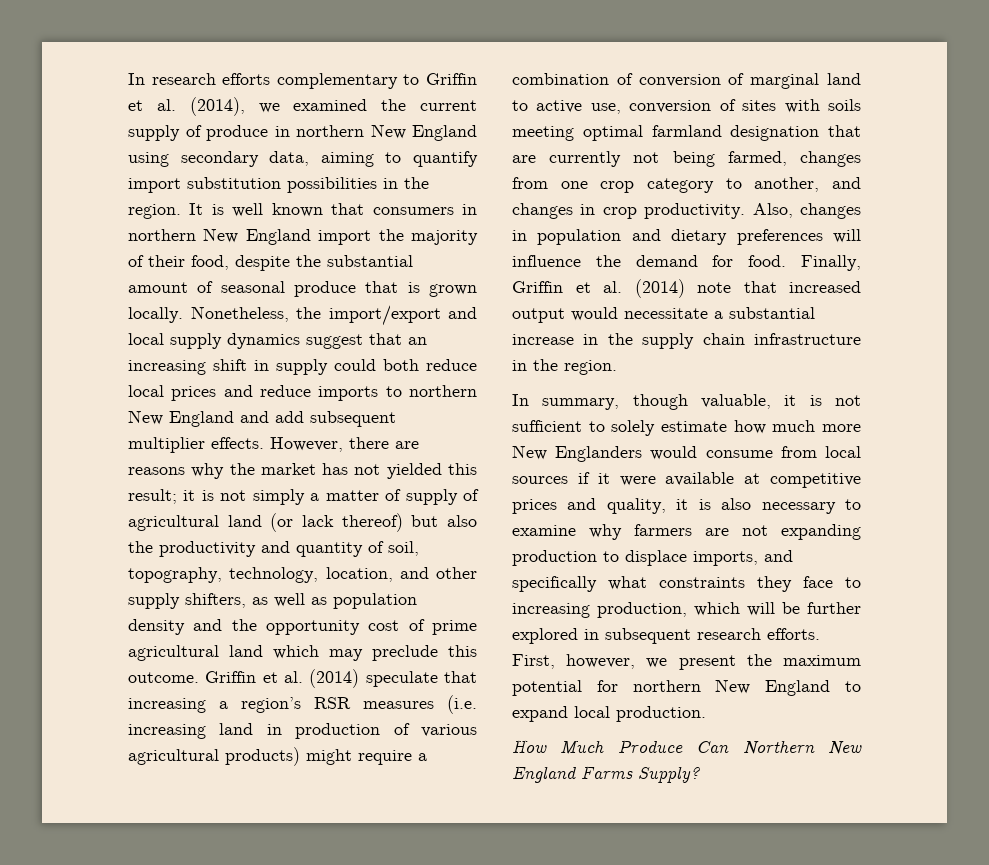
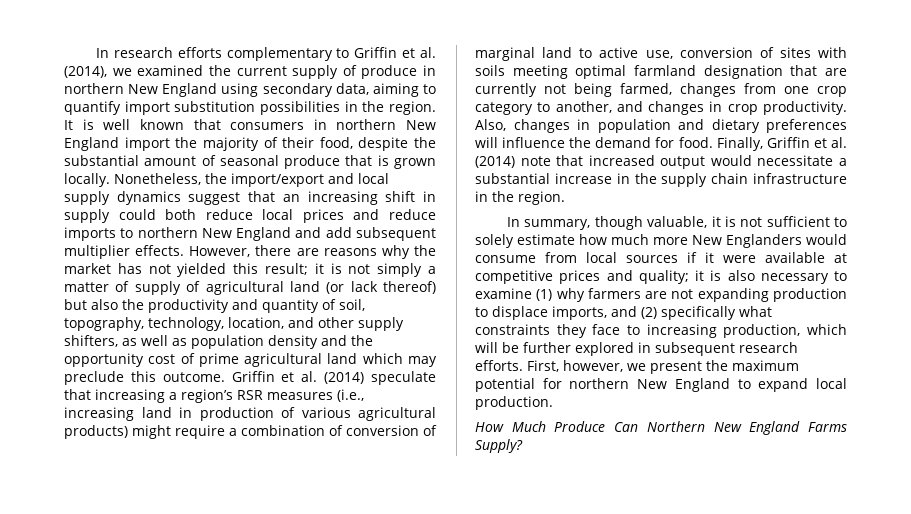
[447,695,477,714] (i.e. -> [337,389,364,402] (i.e.,
[606,498,666,514] quality, -> [638,270,689,284] quality;
(576, 530) none -> [536,289,553,301] (1)
(793, 556) none -> [641,307,657,319] (2)

